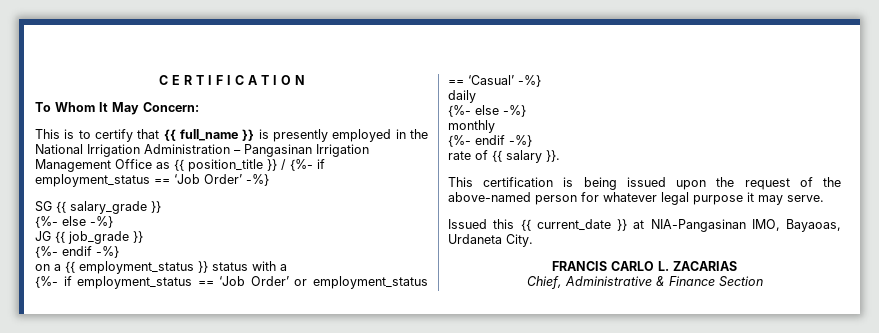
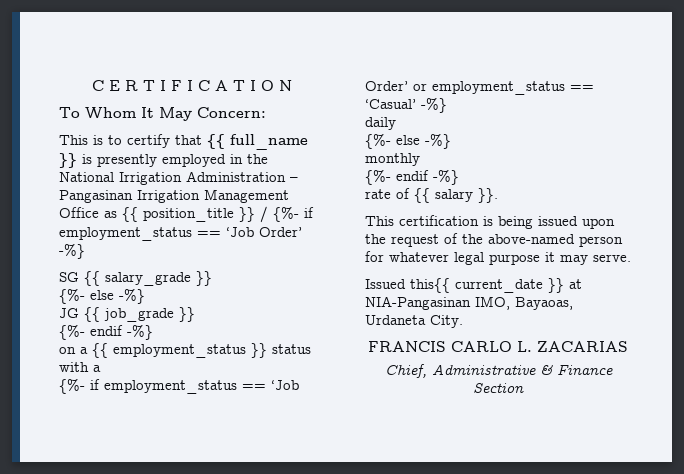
[493,219,531,231] this {{ -> [410,278,450,293] this{{

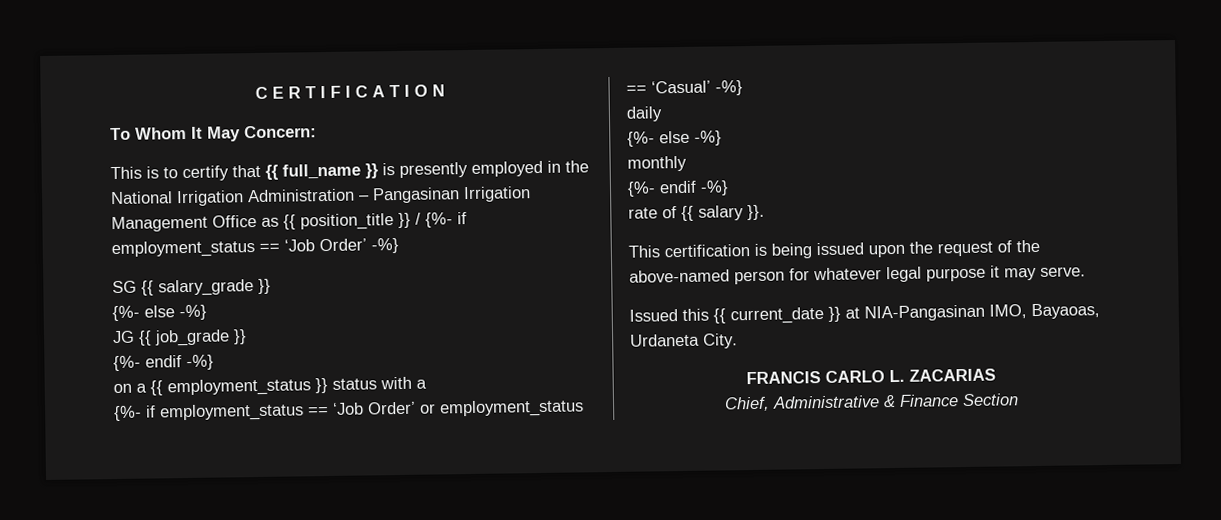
[410,278,450,293] this{{ -> [682,308,726,324] this {{

